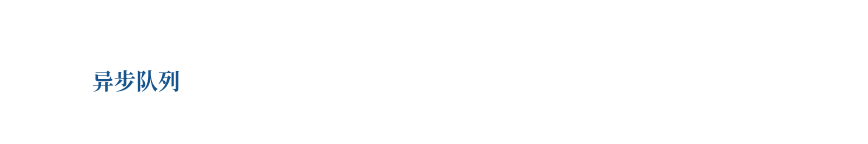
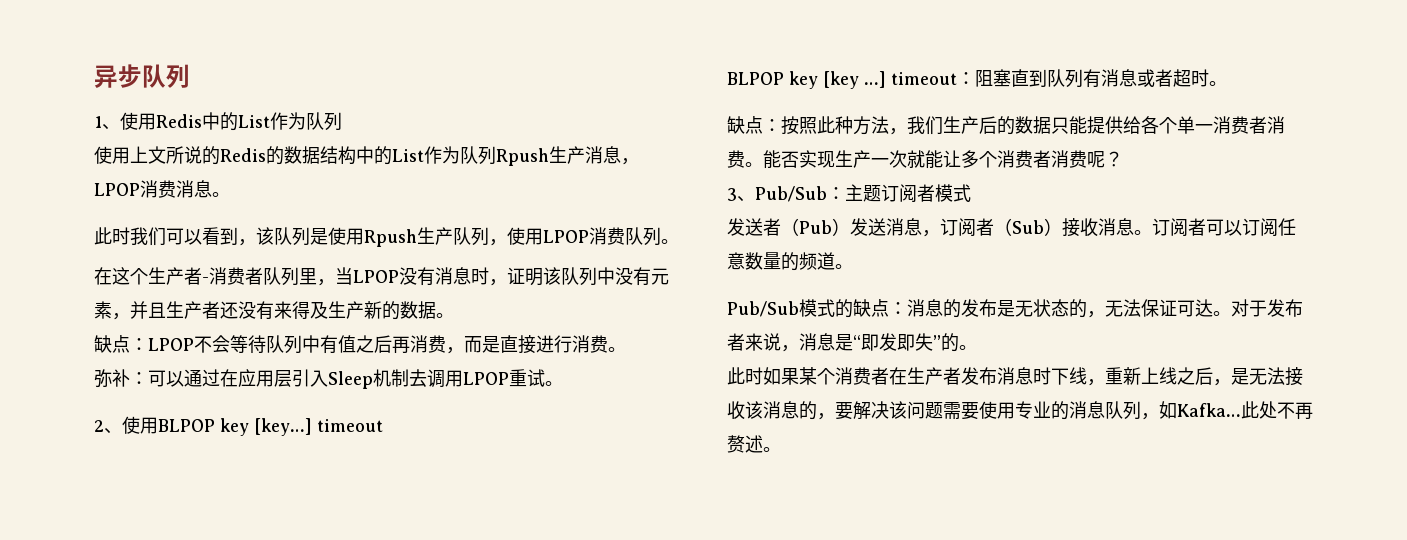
(180, 81) none -> [94,112,342,131] [94,146,639,166] [94,180,230,198] [94,227,679,247] [94,267,669,286] [94,301,454,320] [94,335,626,354] [94,369,563,389] [94,416,383,436] [727,69,1227,89] [727,116,1285,135] [727,150,1123,169] [727,184,971,202] [727,218,1296,237] [727,252,853,271] [727,299,1303,318] [727,333,977,352] [727,367,1303,386] [727,401,1313,420] [727,435,781,453] // 1、使用Redis中的List作为队列 // 使用上文所说的Redis的数据结构中的List作为队列Rpush生产消息，LPOP消费消息。 // 此时我们可以看到，该队列是使用Rpush生产队列，使用LPOP消费队列。 // 在这个生产者-消费者队列里，当LPOP没有消息时，证明该队列中没有元素，并且生产者还没有来得及生产新的数据。 // 缺点：LPOP不会等待队列中有值之后再消费，而是直接进行消费。 // 弥补：可以通过在应用层引入Sleep机制去调用LPOP重试。 // 2、使用BLPOP key [key…] timeout // BLPOP key [key …] timeout：阻塞直到队列有消息或者超时。 // 缺点：按照此种方法，我们生产后的数据只能提供给各个单一消费者消费。能否实现生产一次就能让多个消费者消费呢？ // 3、Pub/Sub：主题订阅者模式 // 发送者（Pub）发送消息，订阅者（Sub）接收消息。订阅者可以订阅任意数量的频道。 // Pub/Sub模式的缺点：消息的发布是无状态的，无法保证可达。对于发布者来说，消息是“即发即失”的。 // 此时如果某个消费者在生产者发布消息时下线，重新上线之后，是无法接收该消息的，要解决该问题需要使用专业的消息队列，如Kafka…此处不再赘述。

